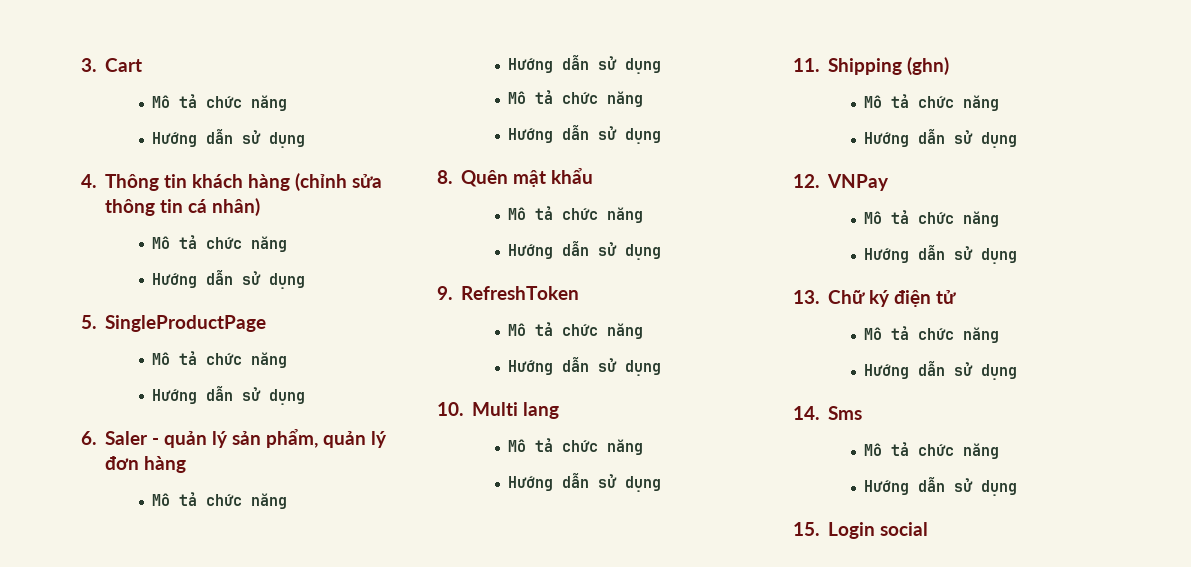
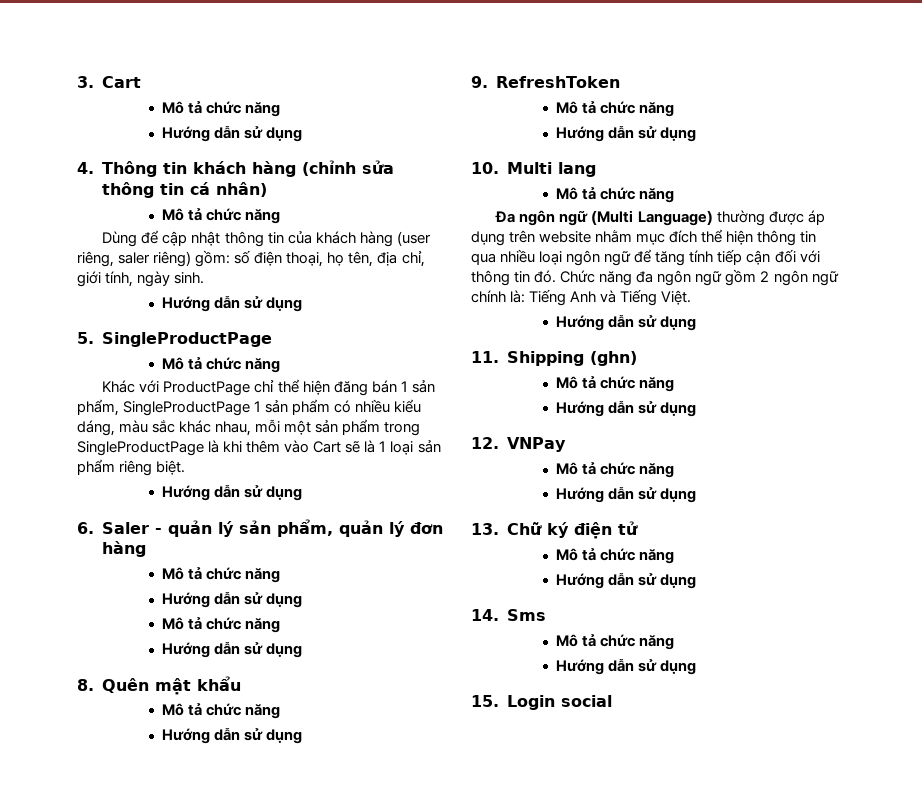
(288, 244) none -> [102,230,431,247] [77,250,425,267] [77,271,205,287] // Dùng để cập nhật thông tin của khách hàng (user riêng, saler riêng) gồm: số điện thoại, họ tên, địa chỉ, giới tính, ngày sinh.
(288, 360) none -> [102,379,435,396] [77,399,422,416] [77,419,421,436] [77,440,441,456] [77,459,186,476] // Khác với ProductPage chỉ thể hiện đăng bán 1 sản phẩm, SingleProductPage 1 sản phẩm có nhiều kiểu dáng, màu sắc khác nhau, mỗi một sản phẩm trong SingleProductPage là khi thêm vào Cart sẽ là 1 loại sản phẩm riêng biệt.
(644, 447) none -> [495,210,825,226] [471,229,817,246] [471,249,820,266] [471,269,839,286] [471,289,692,306] // Đa ngôn ngữ (Multi Language) thường được áp dụng trên website nhằm mục đích thể hiện thông tin qua nhiều loại ngôn ngữ để tăng tính tiếp cận đối với thông tin đó. Chức năng đa ngôn ngữ gồm 2 ngôn ngữ chính là: Tiếng Anh và Tiếng Việt.

